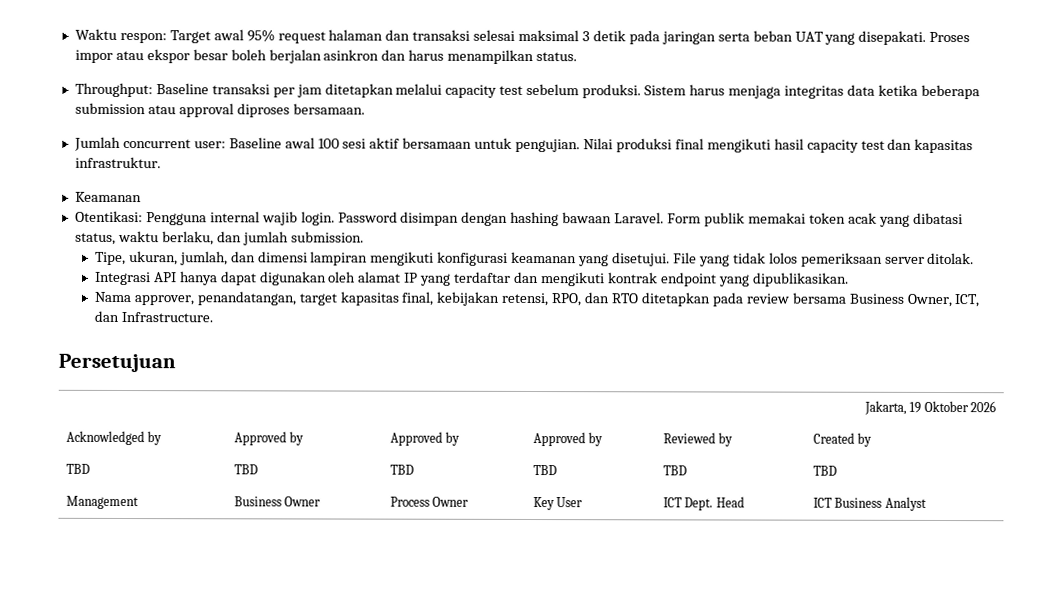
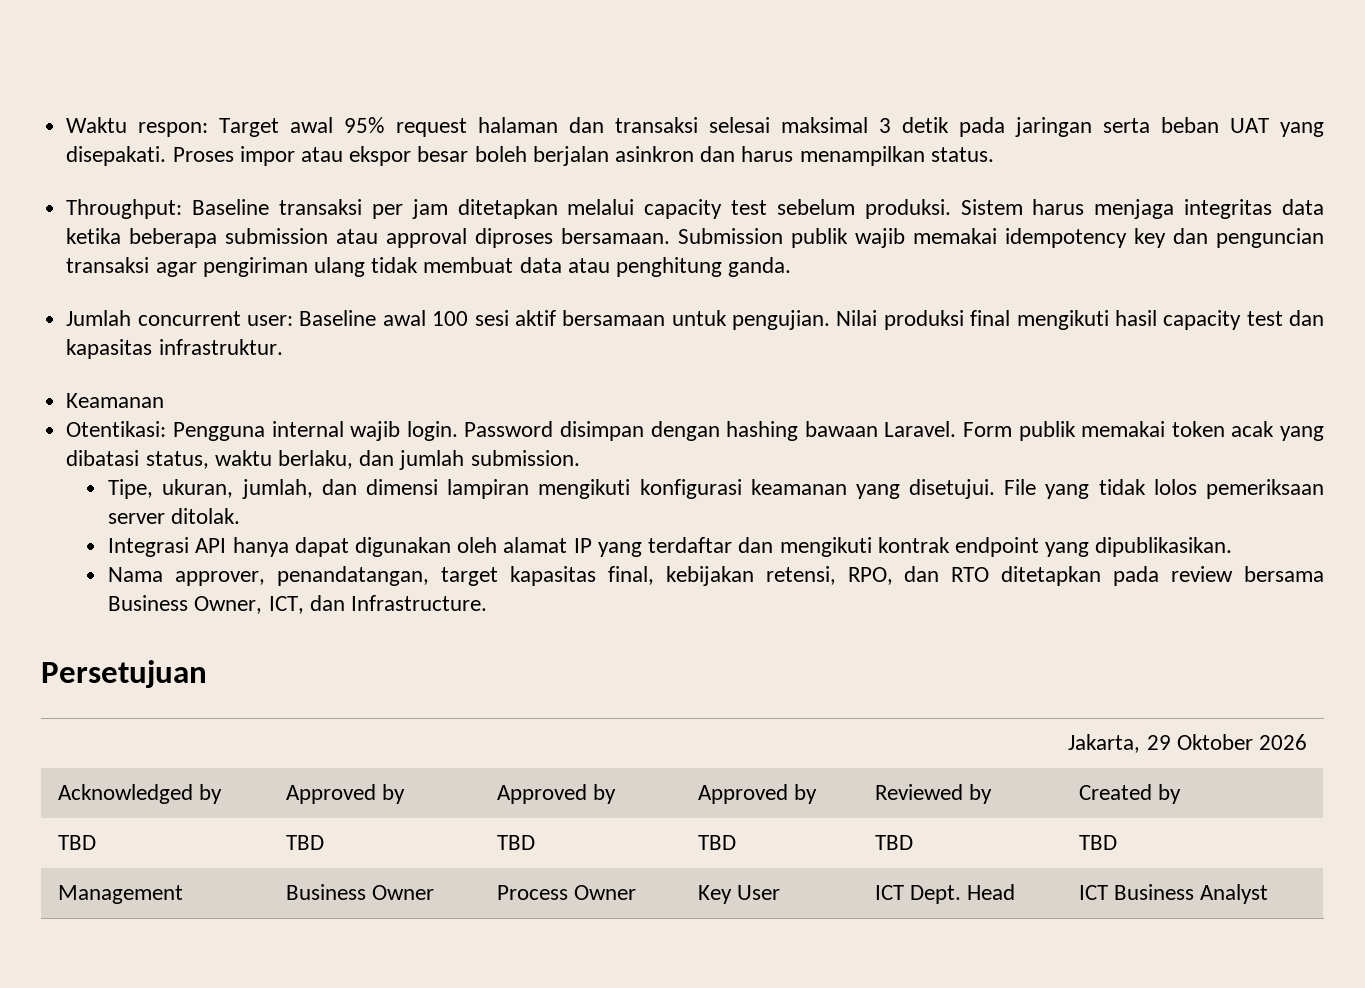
(365, 109) none -> [678,228,1325,248] [66,257,792,277] Submission publik wajib memakai idempotency key dan penguncian transaksi agar pengiriman ulang tidak membuat data atau penghitung ganda.
[909,401,922,413] 19 -> [1146,735,1171,750] 29

